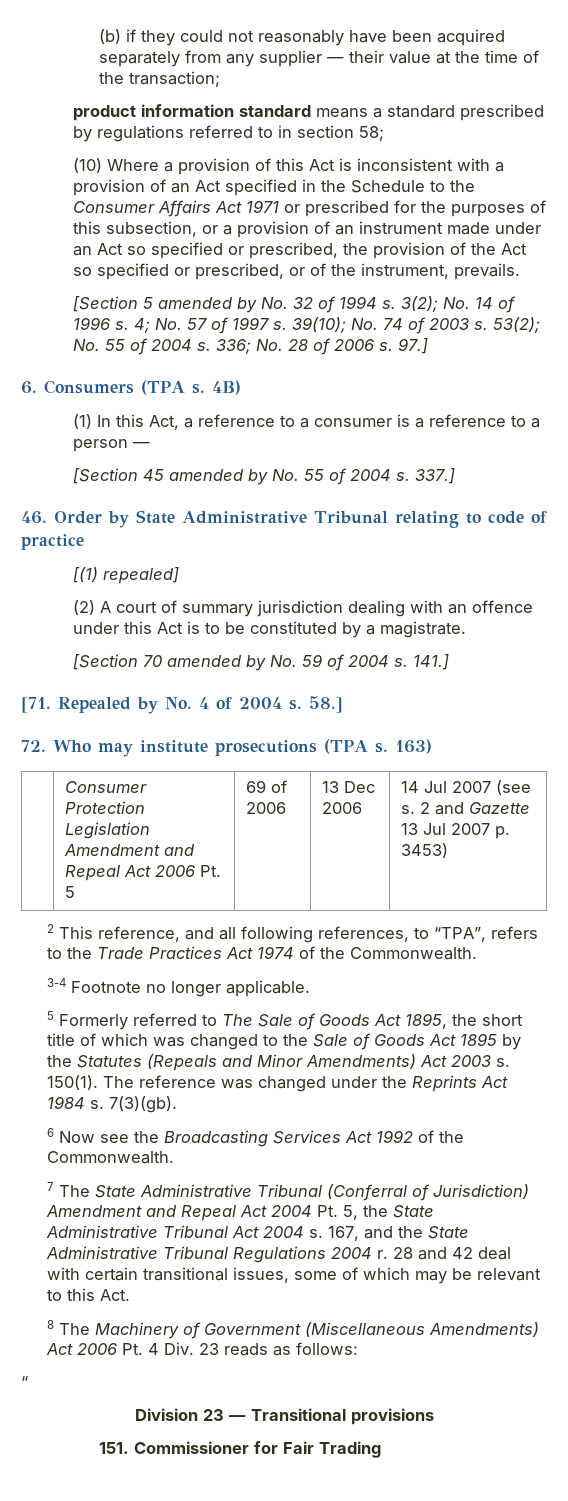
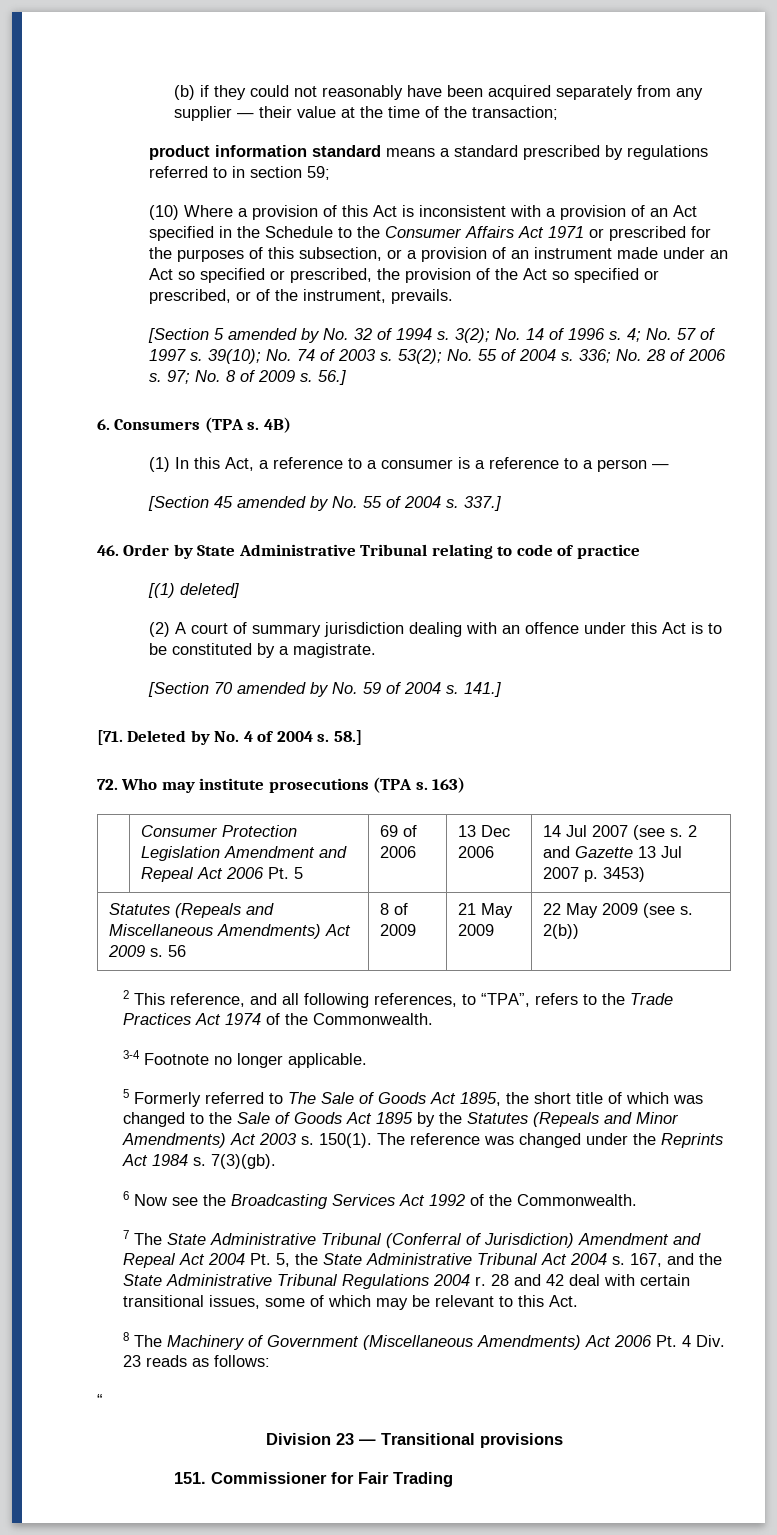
[359,126,385,141] 58; -> [306,166,330,180] 59;
[398,338,429,354] 97.] -> [166,370,346,385] 97; No. 8 of 2009 s. 56.]
[103,567,180,584] repealed] -> [179,583,239,598] deleted]
[58,697,131,713] Repealed -> [127,730,187,742] Deleted
(449, 850) none -> [109,903,275,918] [109,924,352,939] [108,945,187,957] [380,903,409,915] [380,924,417,936] [458,903,514,918] [458,924,495,936] [543,903,694,918] [543,924,580,939] // Statutes (Repeals and Miscellaneous Amendments) Act 2009 s. 56 | 8 of 2009 | 21 May 2009 | 22 May 2009 (see s. 2(b))

